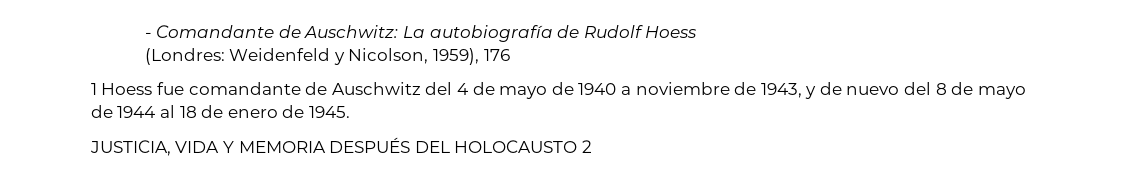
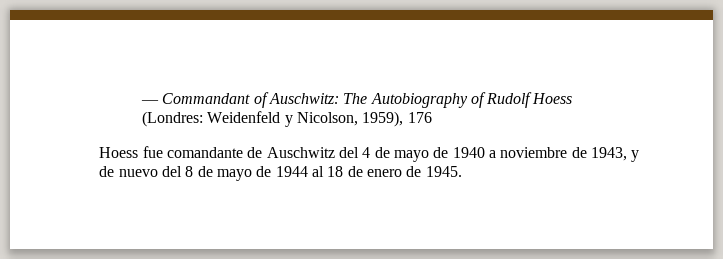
[144,25,580,42] - Comandante de Auschwitz: La autobiografía de -> [140,92,486,108] — Commandant of Auschwitz: The Autobiography of
[90,83,97,95] 1 -> (432, 117) none
[89,137,592,156] // JUSTICIA, VIDA Y MEMORIA DESPUÉS DEL HOLOCAUSTO 2 -> (462, 171) none

